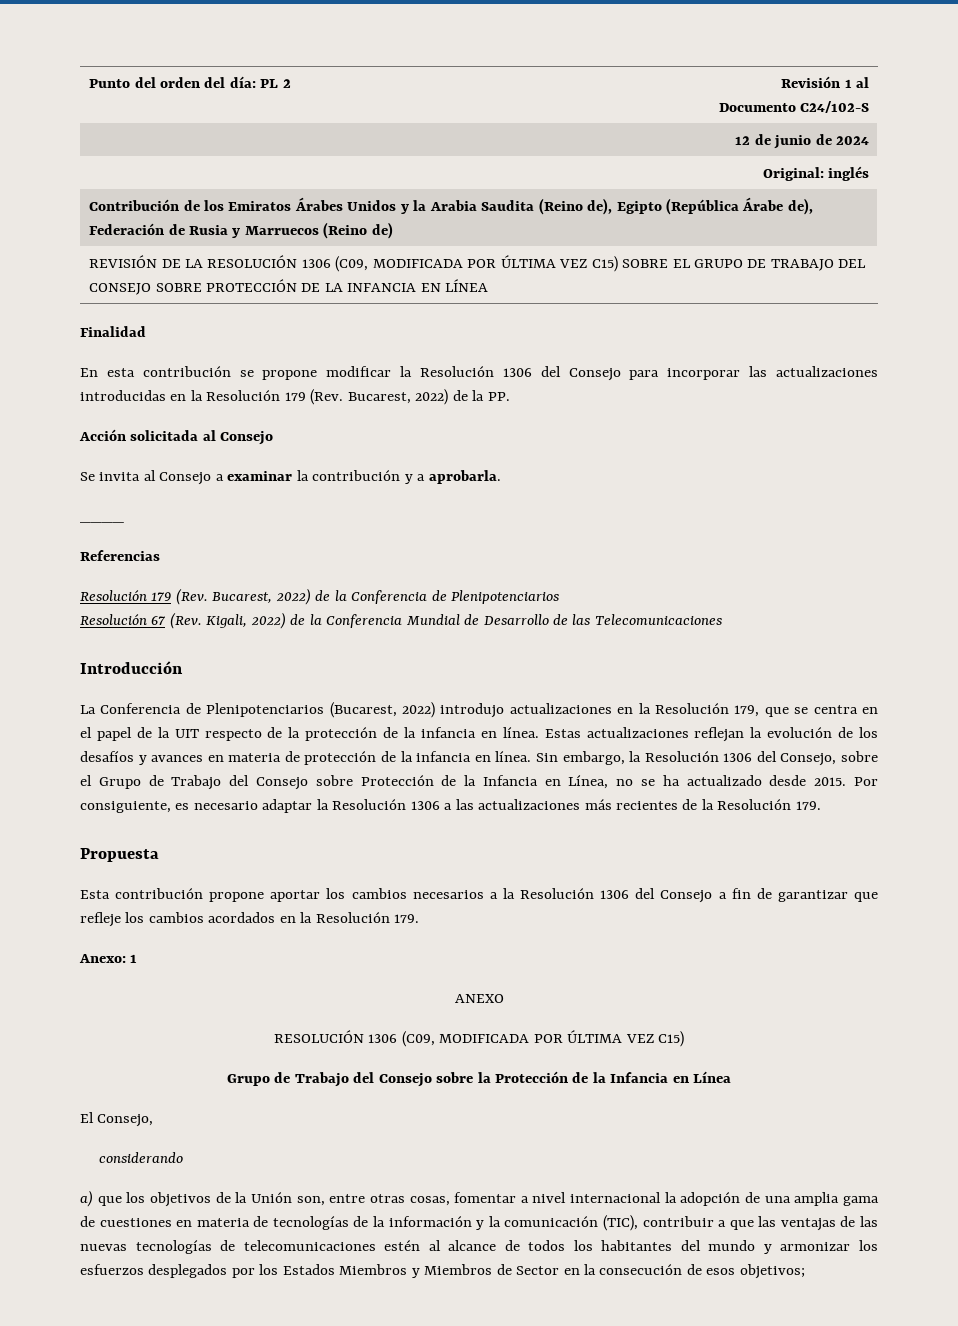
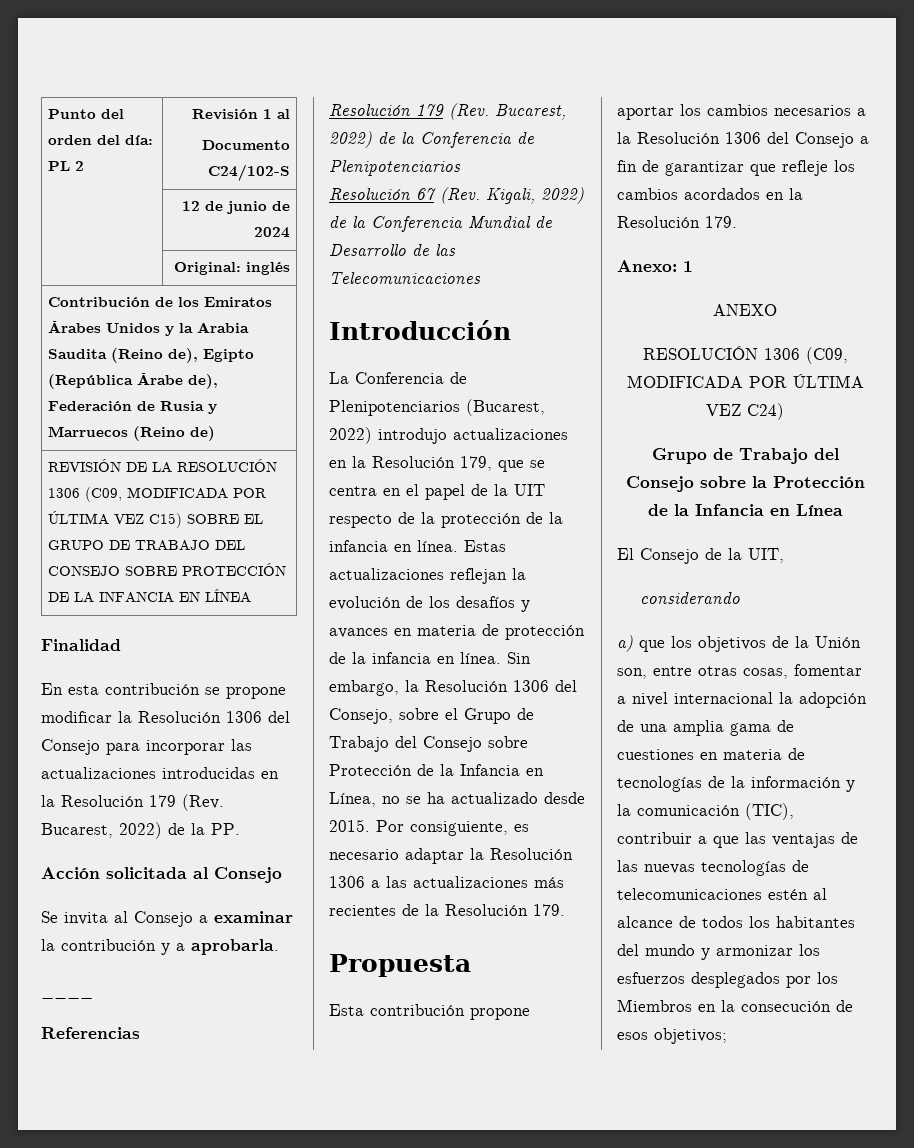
[658,1031,685,1047] C15) -> [747,403,784,420] C24)
[97,1114,154,1127] Consejo, -> [640,548,784,564] Consejo de la UIT,
[282,1264,560,1278] Estados Miembros y Miembros de Sector -> [617,999,692,1012] Miembros

